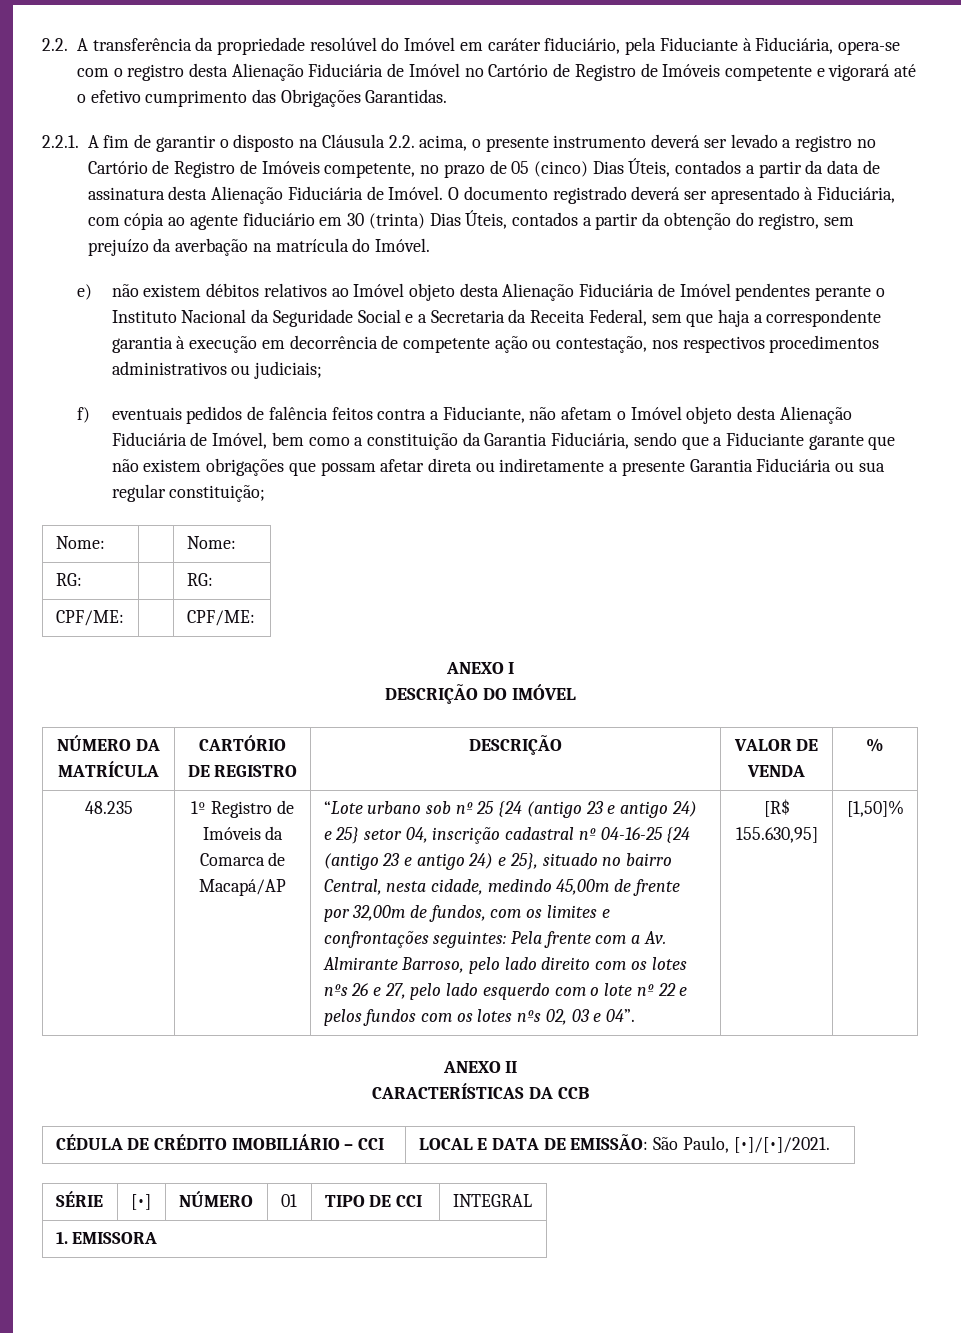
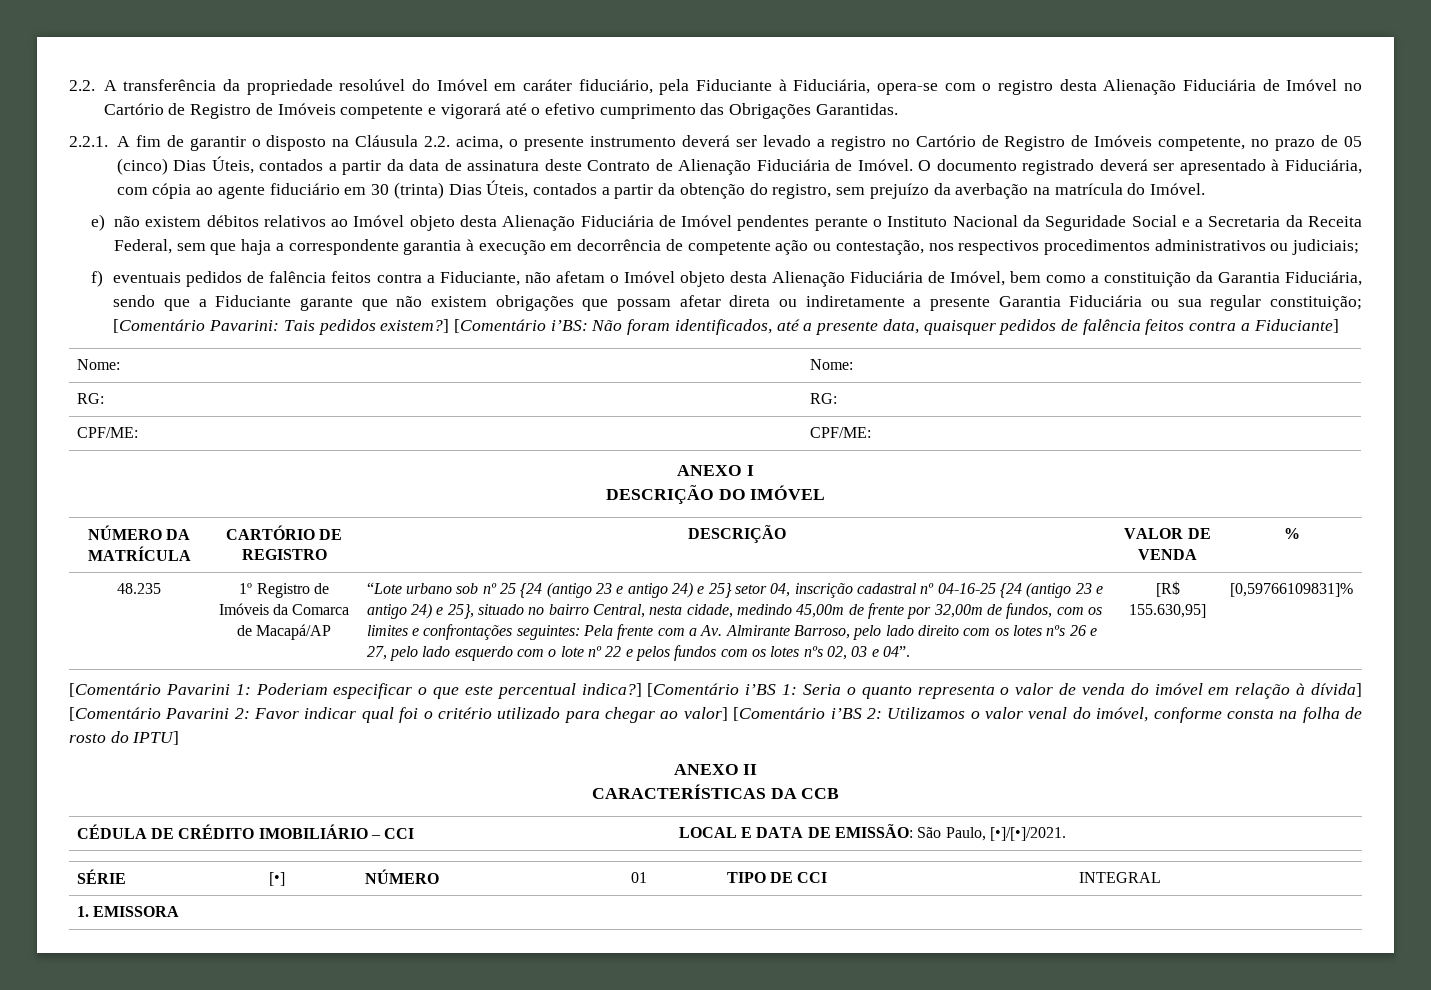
[168,186,208,200] desta -> [544,159,673,171] deste Contrato de
(266, 493) none -> [113,319,1339,335] [Comentário Pavarini: Tais pedidos existem?] [Comentário i’BS: Não foram identificados, até a presente data, quaisquer pedidos de falência feitos contra a Fiduciante]
[846,800,904,817] [1,50]% -> [1230,583,1353,597] [69,683,1362,699] [69,707,1362,723] [69,731,180,745] [0,59766109831]% // [Comentário Pavarini 1: Poderiam especificar o que este percentual indica?] [Comentário i’BS 1: Seria o quanto representa o valor de venda do imóvel em relação à dívida] [Comentário Pavarini 2: Favor indicar qual foi o critério utilizado para chegar ao valor] [Comentário i’BS 2: Utilizamos o valor venal do imóvel, conforme consta na folha de rosto do IPTU]

